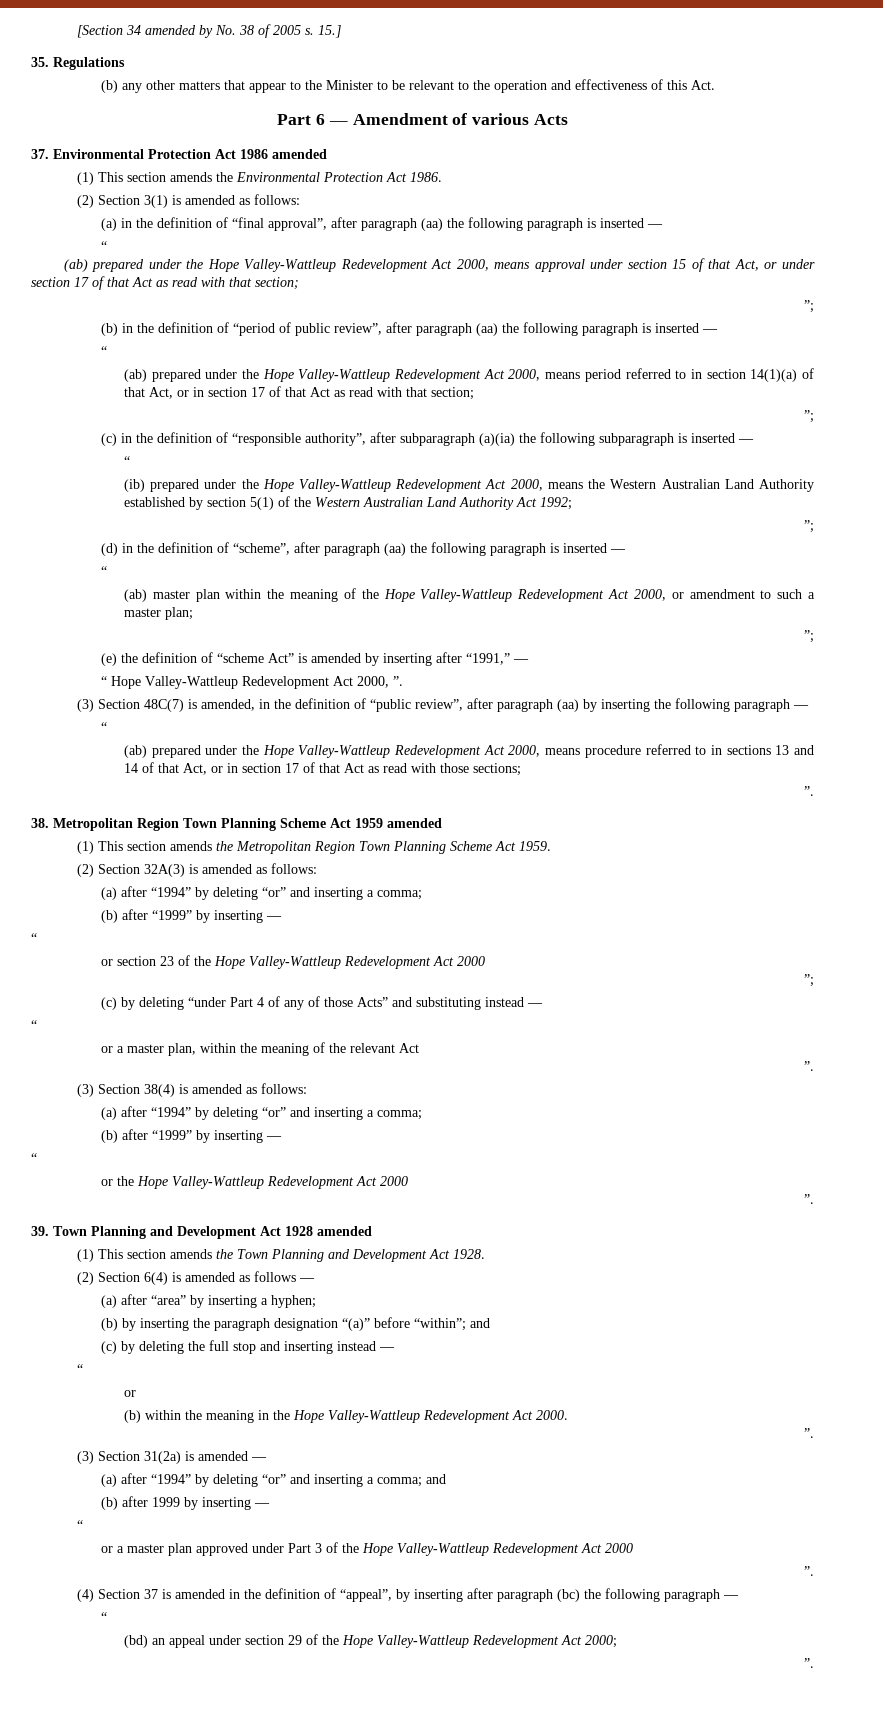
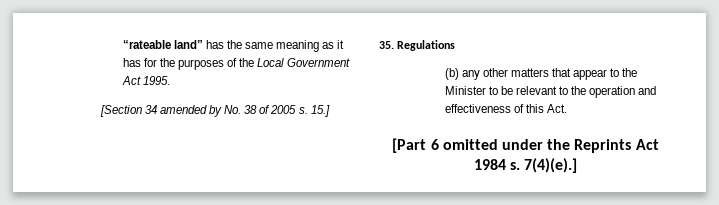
(77, 31) none -> [122,40,345,52] [122,58,351,70] [121,76,170,85] “rateable land” has the same meaning as it has for the purposes of the Local Government Act 1995. //
[277,113,568,125] [31,149,327,159] [77,172,443,185] [77,194,301,208] [100,217,663,231] [100,241,107,251] [63,258,815,272] [31,276,299,290] [804,300,814,313] [100,322,718,336] [100,346,107,356] [123,368,814,382] [123,386,474,400] [804,410,814,423] [100,432,754,446] [123,456,130,466] [123,479,814,492] [123,496,572,510] [804,520,814,533] [100,542,626,556] [100,566,107,576] [123,588,815,602] [123,607,193,620] [804,630,814,643] [100,652,529,666] [100,676,403,689] [77,698,810,712] [100,722,107,732] [123,744,814,758] [123,762,521,776] [804,786,814,796] [31,818,442,831] [77,841,552,854] [77,863,318,877] [100,886,422,900] [100,909,282,923] [31,933,37,943] [100,955,485,969] [804,974,814,987] [100,996,543,1010] [31,1020,37,1030] [100,1042,419,1056] [804,1061,814,1071] [77,1083,308,1097] [100,1106,422,1120] [100,1129,282,1143] [31,1153,37,1163] [100,1176,408,1189] [804,1194,814,1204] [31,1226,372,1239] [77,1249,486,1262] [77,1271,316,1285] [100,1294,316,1308] [100,1317,490,1331] [100,1340,395,1354] [77,1364,84,1374] [123,1390,136,1397] [123,1410,568,1423] [804,1428,814,1438] [77,1451,268,1464] [100,1473,446,1487] [100,1496,270,1510] [77,1520,84,1530] [100,1542,633,1556] [804,1566,814,1576] [77,1588,740,1602] [100,1612,107,1622] [123,1634,617,1648] [804,1658,814,1668] Part 6 — Amendment of various Acts // 37. Environmental Protection Act 1986 amended // (1) This section amends the Environmental Protection Act 1986. // (2) Section 3(1) is amended as follows: // (a) in the definition of “final approval”, after paragraph (aa) the following paragraph is inserted — // “ // (ab) prepared under the Hope Valley-Wattleup Redevelopment Act 2000, means approval under section 15 of that Act, or under section 17 of that Act as read with that section; // ”; // (b) in the definition of “period of public review”, after paragraph (aa) the following paragraph is inserted — // “ // (ab) prepared under the Hope Valley-Wattleup Redevelopment Act 2000, means period referred to in section 14(1)(a) of that Act, or in section 17 of that Act as read with that section; // ”; // (c) in the definition of “responsible authority”, after subparagraph (a)(ia) the following subparagraph is inserted — // “ // (ib) prepared under the Hope Valley-Wattleup Redevelopment Act 2000, means the Western Australian Land Authority established by section 5(1) of the Western Australian Land Authority Act 1992; // ”; // (d) in the definition of “scheme”, after paragraph (aa) the following paragraph is inserted — // “ // (ab) master plan within the meaning of the Hope Valley-Wattleup Redevelopment Act 2000, or amendment to such a master plan; // ”; // (e) the definition of “scheme Act” is amended by inserting after “1991,” — // “ Hope Valley-Wattleup Redevelopment Act 2000, ”. // (3) Section 48C(7) is amended, in the definition of “public review”, after paragraph (aa) by inserting the following paragraph — // “ // (ab) prepared under the Hope Valley-Wattleup Redevelopment Act 2000, means procedure referred to in sections 13 and 14 of that Act, or in section 17 of that Act as read with those sections; // ”. // 38. Metropolitan Region Town Planning Scheme Act 1959 amended // (1) This section amends the Metropolitan Region Town Planning Scheme Act 1959. // (2) Section 32A(3) is amended as follows: // (a) after “1994” by deleting “or” and inserting a comma; // (b) after “1999” by inserting — // “ // or section 23 of the Hope Valley-Wattleup Redevelopment Act 2000 // ”; // (c) by deleting “under Part 4 of any of those Acts” and substituting instead — // “ // or a master plan, within the meaning of the relevant Act // ”. // (3) Section 38(4) is amended as follows: // (a) after “1994” by deleting “or” and inserting a comma; // (b) after “1999” by inserting — // “ // or the Hope Valley-Wattleup Redevelopment Act 2000 // ”. // 39. Town Planning and Development Act 1928 amended // (1) This section amends the Town Planning and Development Act 1928. // (2) Section 6(4) is amended as follows — // (a) after “area” by inserting a hyphen; // (b) by inserting the paragraph designation “(a)” before “within”; and // (c) by deleting the full stop and inserting instead — // “ // or // (b) within the meaning in the Hope Valley-Wattleup Redevelopment Act 2000. // ”. // (3) Section 31(2a) is amended — // (a) after “1994” by deleting “or” and inserting a comma; and // (b) after 1999 by inserting — // “ // or a master plan approved under Part 3 of the Hope Valley-Wattleup Redevelopment Act 2000 // ”. // (4) Section 37 is amended in the definition of “appeal”, by inserting after paragraph (bc) the following paragraph — // “ // (bd) an appeal under section 29 of the Hope Valley-Wattleup Redevelopment Act 2000; // ”. -> [392,138,659,153] [473,158,578,173] [Part 6 omitted under the Reprints Act 1984 s. 7(4)(e).]

